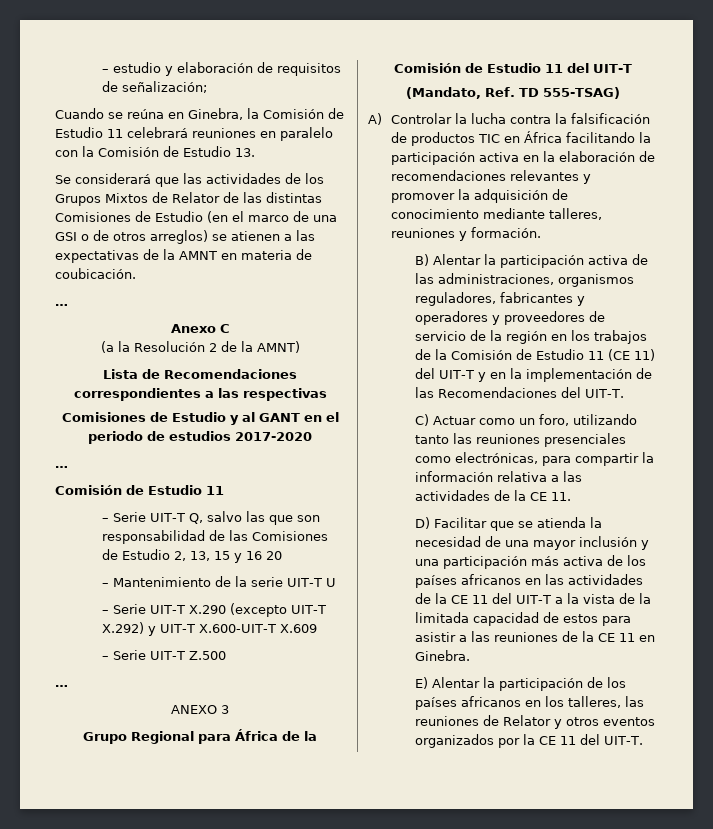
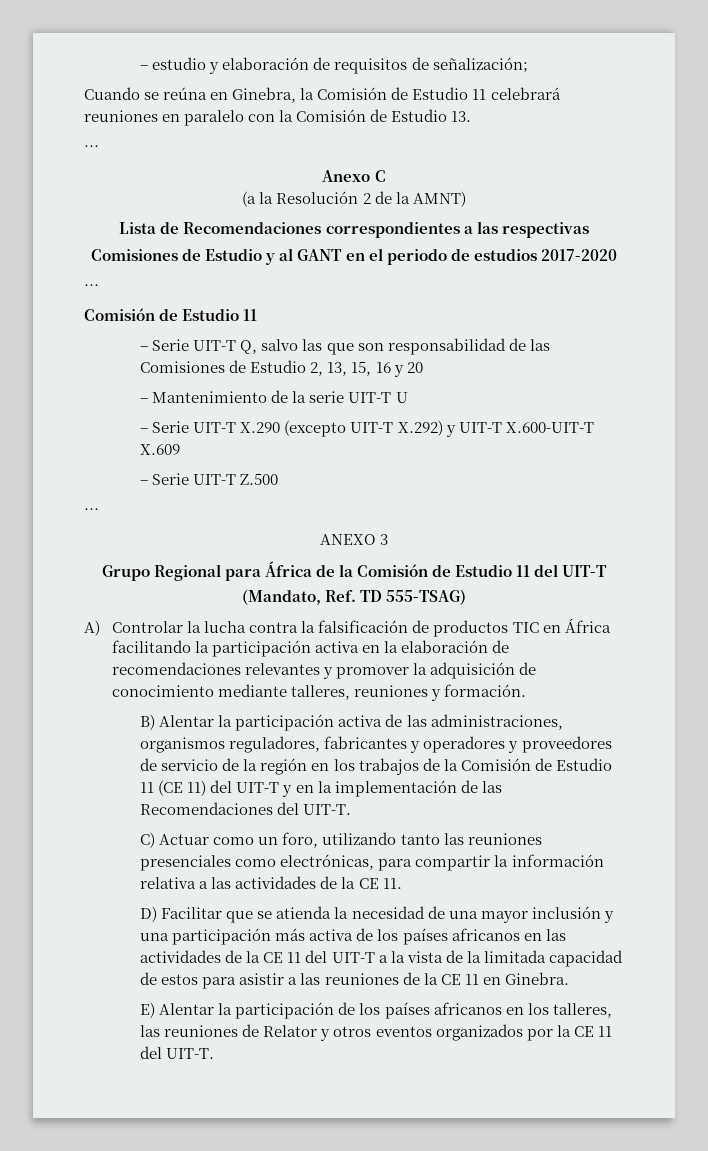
[55,173,324,187] [55,192,322,206] [55,211,337,223] [55,230,315,244] [55,249,312,263] [55,268,136,279] // Se considerará que las actividades de los Grupos Mixtos de Relator de las distintas Comisiones de Estudio (en el marco de una GSI o de otros arreglos) se atienen a las expectativas de la AMNT en materia de coubicación. -> (472, 116) none
[213,551,262,563] 15 y 16 -> [351,361,404,377] 15, 16 y

